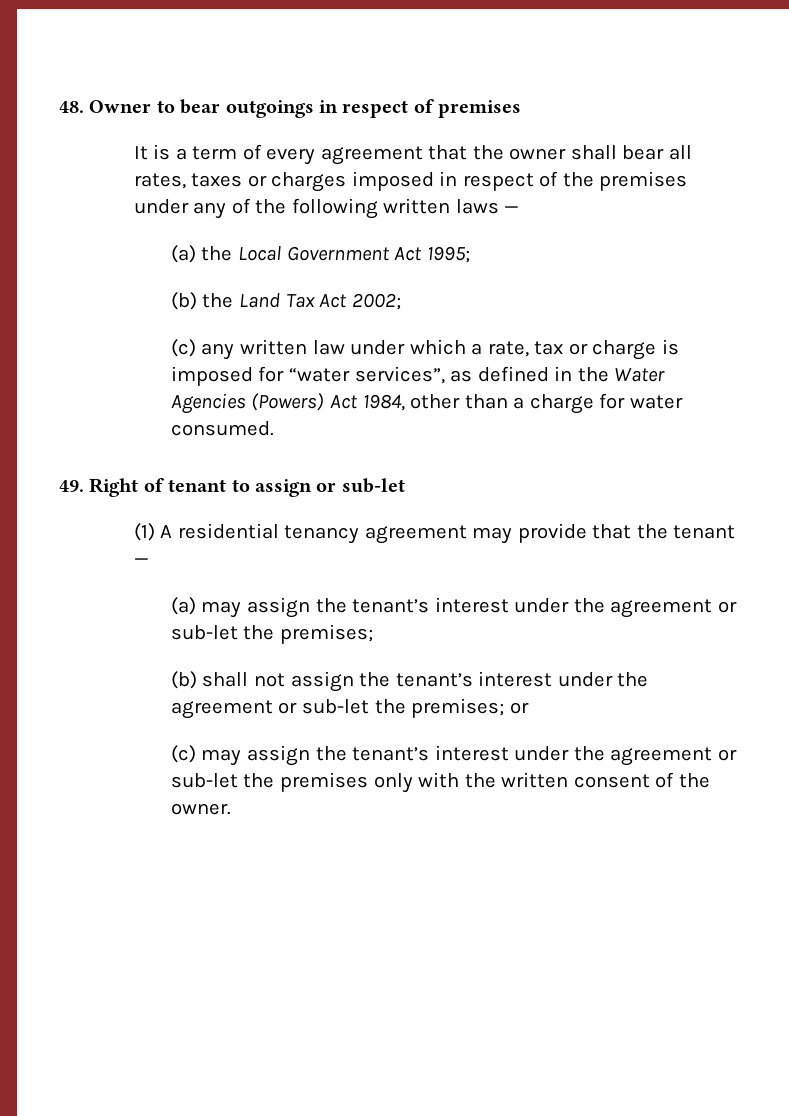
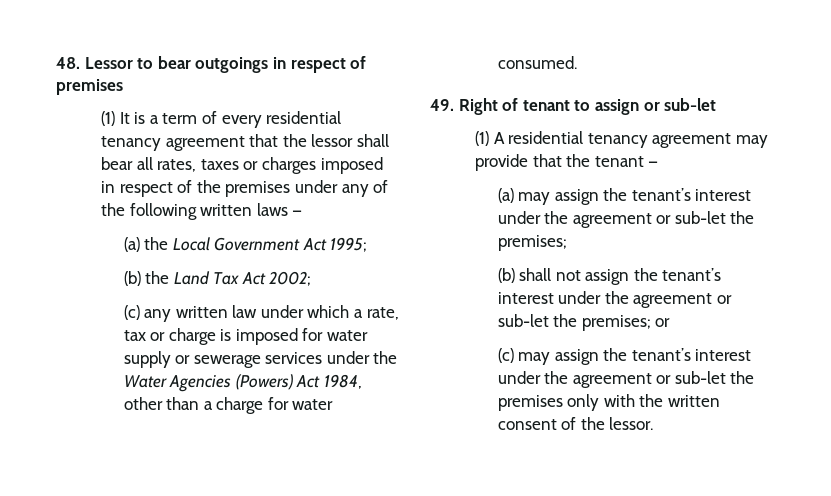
[89,100,152,113] Owner -> [84,57,133,69] Lessor
(522, 109) none -> [100,111,115,126] (1)
(316, 156) none -> [266,111,342,124] [100,136,161,151] residential tenancy
[509,148,567,160] owner -> [311,134,354,147] lessor
[288,366,573,384] “water services”, as defined in -> [327,330,369,341] [123,351,370,368] water supply or sewerage services under
[170,803,231,815] owner. -> [609,417,654,430] lessor.

